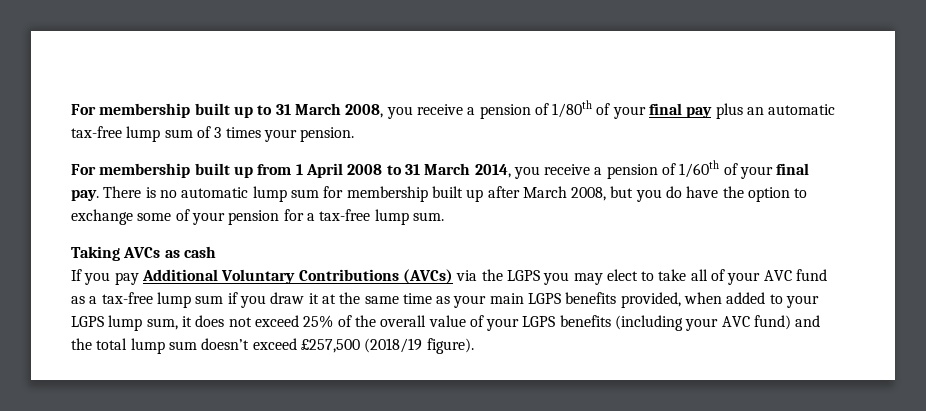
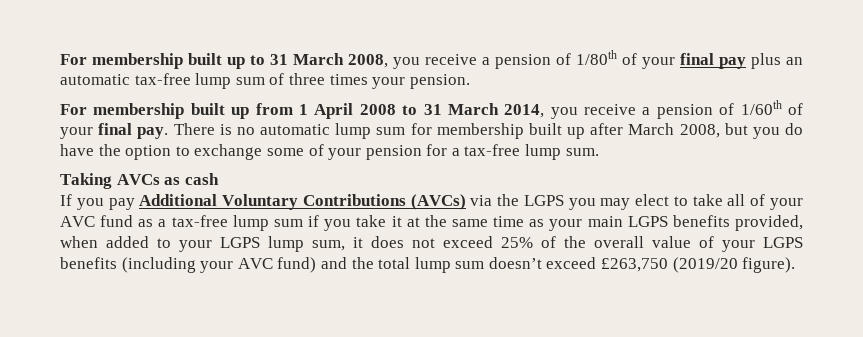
[214,127,222,138] 3 -> [288,73,325,85] three
[270,292,305,304] draw -> [356,215,387,227] take
[300,338,423,353] £257,500 (2018/19 -> [601,257,738,273] £263,750 (2019/20

